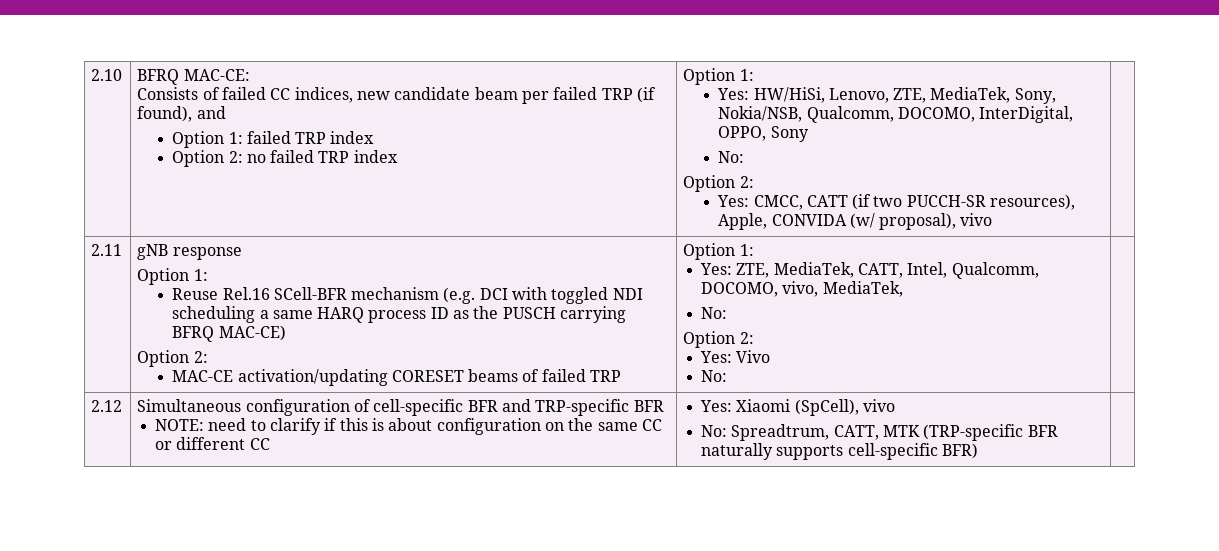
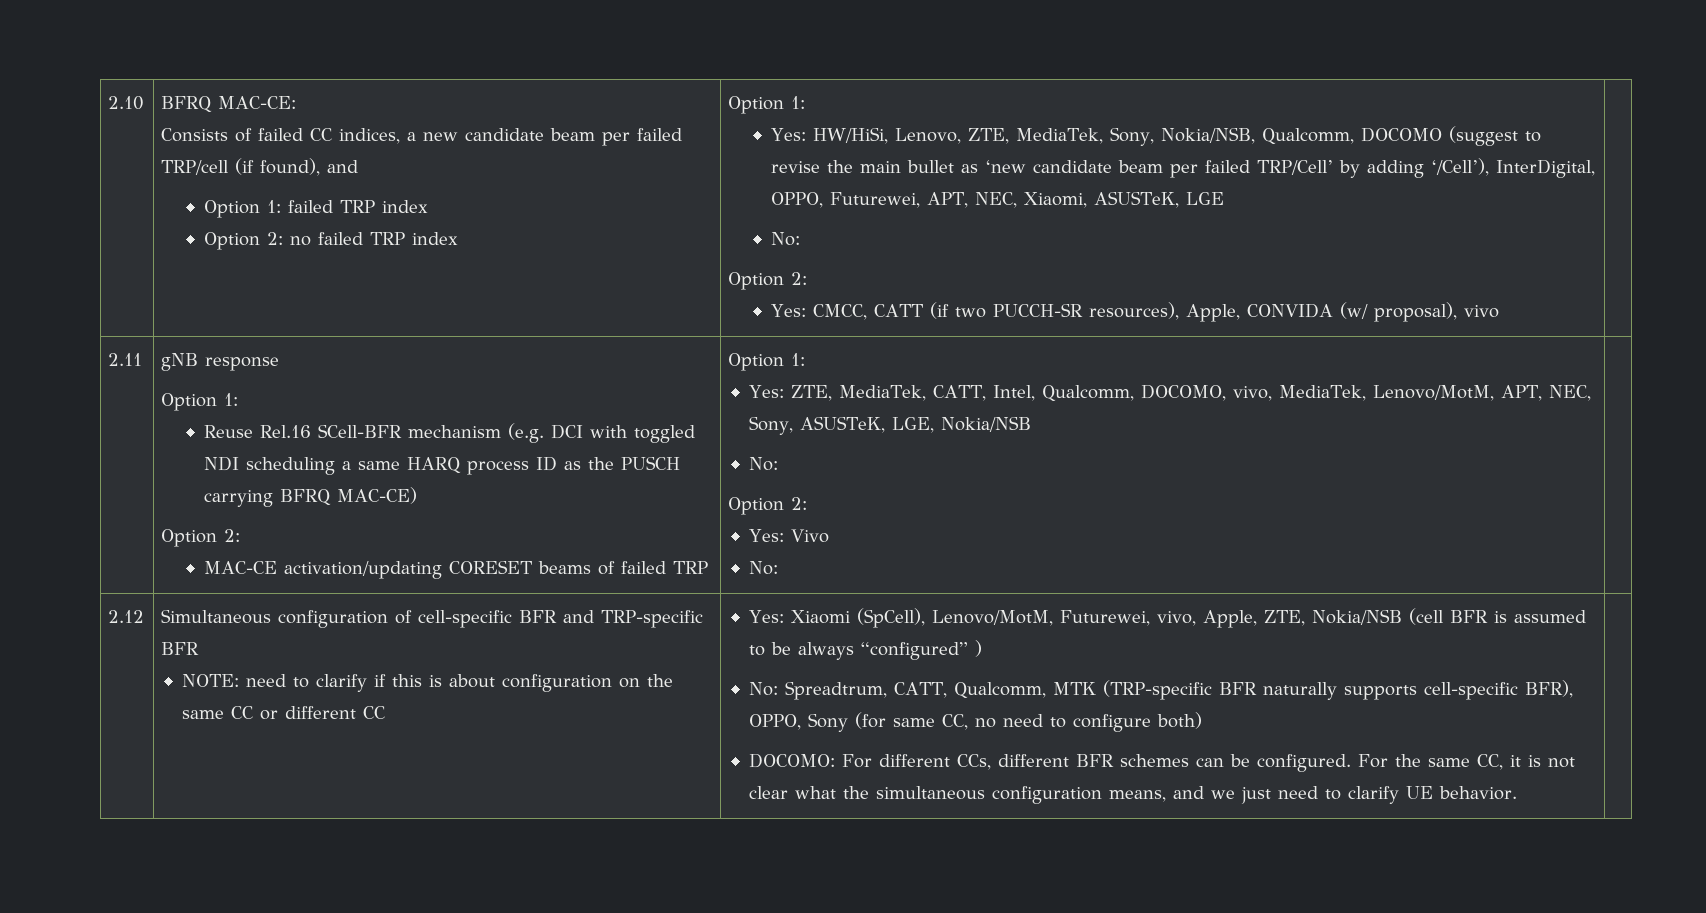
(353, 95) none -> [407,132,417,141] a
[601,88,633,100] TRP -> [161,160,230,175] TRP/cell
[897,106,1074,123] [718,126,809,142] DOCOMO, InterDigital, OPPO, Sony -> [1360,126,1541,146] [770,158,1595,178] [770,191,1224,208] DOCOMO (suggest to revise the main bullet as ‘new candidate beam per failed TRP/Cell’ by adding ‘/Cell’), InterDigital, OPPO, Futurewei, APT, NEC, Xiaomi, ASUSTeK, LGE
(903, 289) none -> [1372,385,1591,401] [748,416,1031,435] Lenovo/MotM, APT, NEC, Sony, ASUSTeK, LGE, Nokia/NSB
[862,399,895,412] vivo -> [931,608,1586,628] [748,640,982,660] Lenovo/MotM, Futurewei, vivo, Apple, ZTE, Nokia/NSB (cell BFR is assumed to be always “configured” )
(879, 432) none -> [953,682,1046,699] Qualcomm,
[941,443,978,459] BFR) -> [1524,680,1573,698] [748,712,1202,732] [748,753,1575,772] [748,786,1517,804] BFR), OPPO, Sony (for same CC, no need to configure both) // DOCOMO: For different CCs, different BFR schemes can be configured. For the same CC, it is not clear what the simultaneous configuration means, and we just need to clarify UE behavior.

